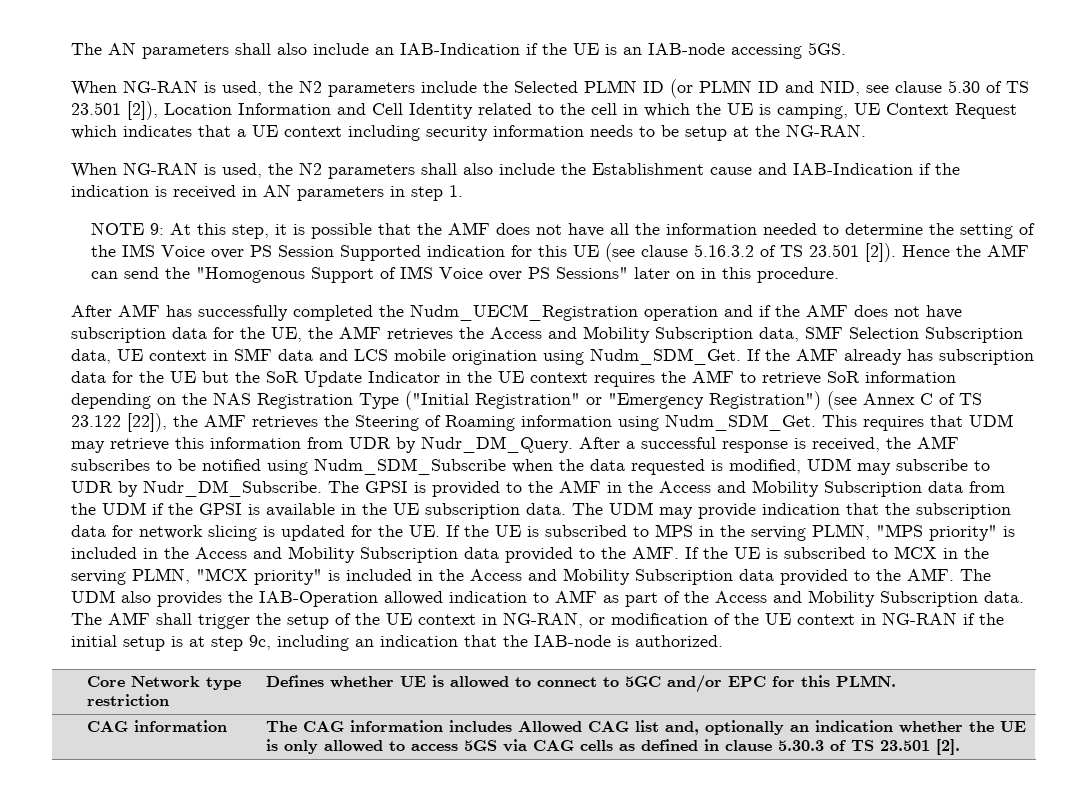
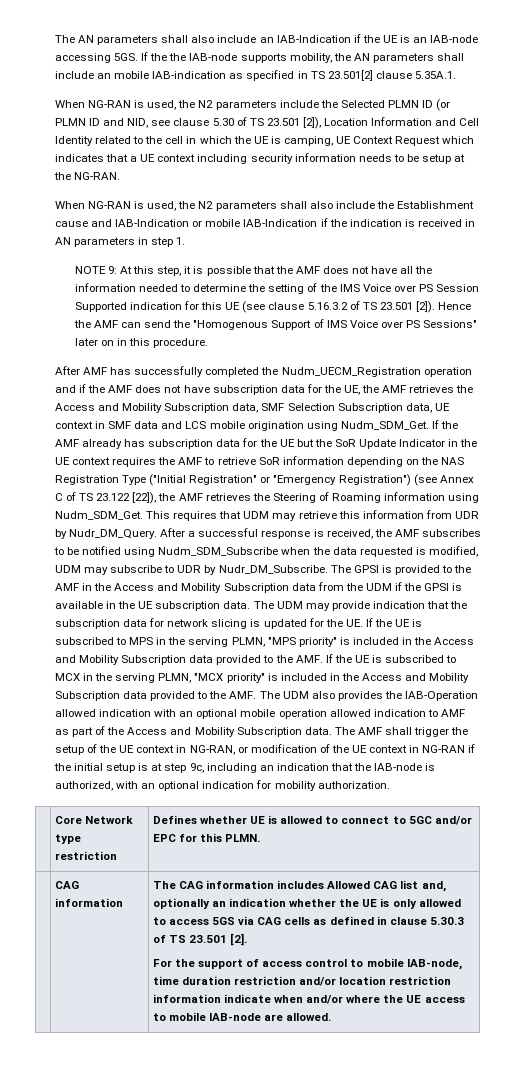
(847, 48) none -> [141,52,465,63] [54,70,456,81] If the the IAB-node supports mobility, the AN parameters shall include an mobile IAB-indication as specified in TS 23.501[2] clause 5.35A.1.
(914, 169) none -> [192,219,318,227] or mobile IAB-Indication
(528, 597) none -> [154,709,426,719] with an optional mobile operation allowed indication
[635,635,724,647] authorized. -> [54,780,390,791] authorized, with an optional indication for mobility authorization.
(960, 747) none -> [152,958,462,970] [152,976,452,986] [152,994,465,1004] [152,1012,332,1021] // For the support of access control to mobile IAB-node, time duration restriction and/or location restriction information indicate when and/or where the UE access to mobile IAB-node are allowed.

